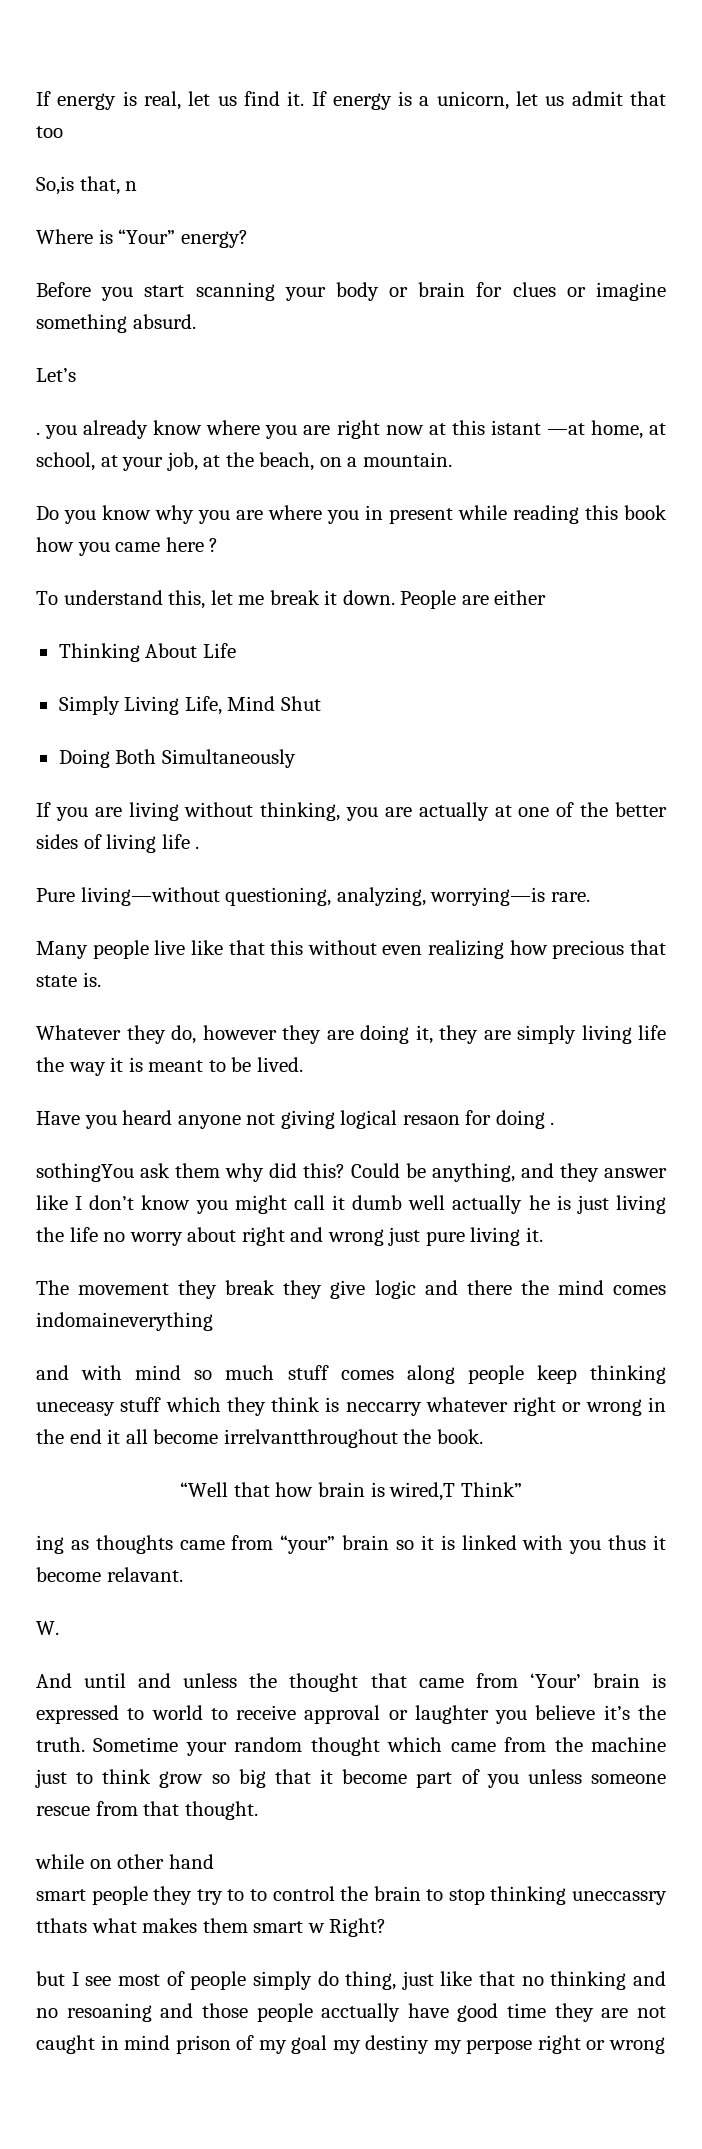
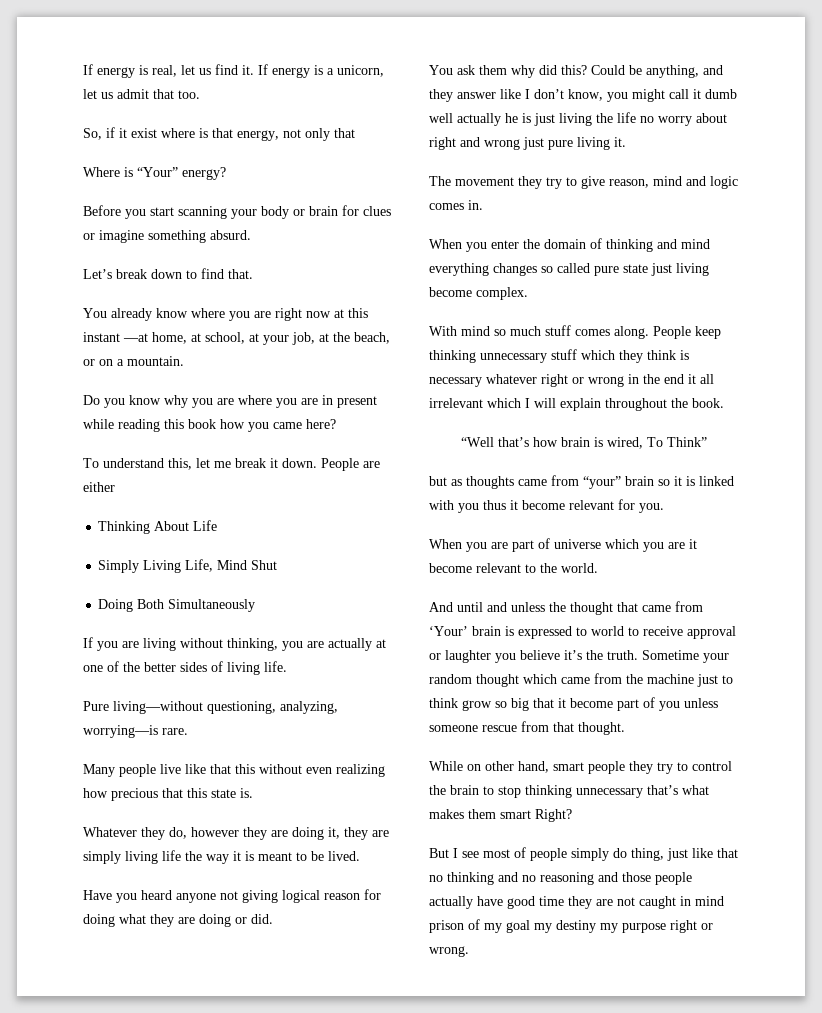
[36,126,63,138] [36,176,138,195] too // So,is that, n -> [178,90,200,99] [83,127,355,141] too. // So, if it exist where is that energy, not only that
[36,425,78,439] // . you -> [116,268,253,279] [83,308,107,318] break down to find that. // You
[490,420,541,435] istant -> [83,332,120,342] instant
(315, 461) none -> [83,359,95,366] or
(359, 517) none -> [301,398,318,405] are
[165,537,219,552] here ? -> [306,419,336,429] here?
[161,834,200,849] life . -> [264,661,287,672] life.
(666, 947) none -> [187,788,207,798] this
[402,1115,460,1125] resaon -> [324,893,360,900] reason
[550,1122,555,1125] [36,1163,134,1182] . // sothingYou -> [119,914,273,927] [429,65,453,75] what they are doing or did. // You
[141,1195,191,1210] know -> [568,89,603,101] know,
[225,1280,666,1299] [36,1312,213,1331] [36,1365,123,1380] break they give logic and there the mind comes indomaineverything // and with -> [546,176,738,189] [429,200,483,210] [429,238,710,252] [429,263,709,276] [429,287,528,300] [429,326,457,336] try to give reason, mind and logic comes in. // When you enter the domain of thinking and mind everything changes so called pure state just living become complex. // With
[406,1365,524,1384] along people -> [614,326,691,339] along. People
[36,1402,115,1416] uneceasy -> [480,353,547,363] unnecessary
[345,1402,422,1416] neccarry -> [429,377,482,387] necessary
[153,1429,398,1448] become irrelvantthroughout -> [429,398,667,411] irrelevant which I will explain throughout
[233,1482,270,1497] that -> [498,437,529,447] that’s
[389,1482,456,1501] wired,T -> [607,437,663,449] wired, To
[36,1535,64,1554] ing -> [429,476,447,486] but
[106,1567,183,1582] [36,1621,59,1635] relavant. // W. -> [569,499,664,513] [429,538,697,552] [429,563,598,573] relevant for you. // When you are part of universe which you are it become relevant to the world.
[35,1854,84,1869] while -> [429,761,463,771] While
[168,1854,214,1869] hand // -> [518,761,549,773] hand,
[249,1889,267,1901] to -> (688, 766) none
[572,1891,667,1905] [36,1918,87,1933] uneccassry tthats -> [576,785,678,798] unnecessary that’s
[307,1923,325,1933] w -> (531, 814) none
[36,1971,65,1986] but -> [429,848,449,858] But
[66,2003,152,2022] resoaning -> [540,872,594,885] reasoning
[321,2003,401,2022] acctually -> [429,896,473,909] actually
[466,2035,665,2054] perpose right or wrong -> [622,920,713,933] [429,946,469,957] purpose right or wrong.

